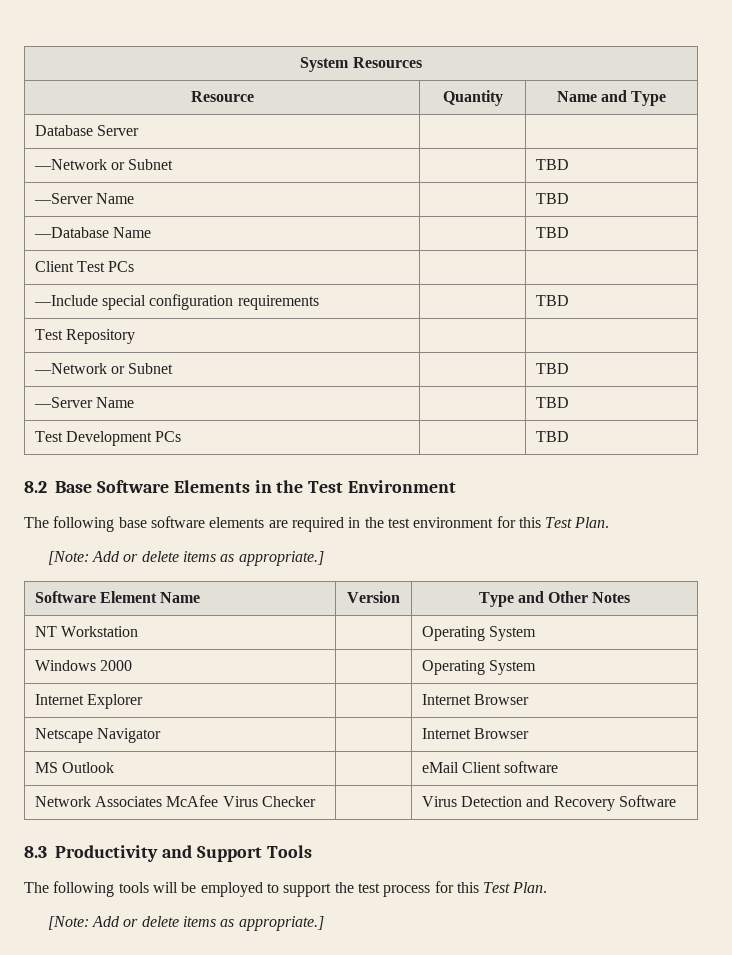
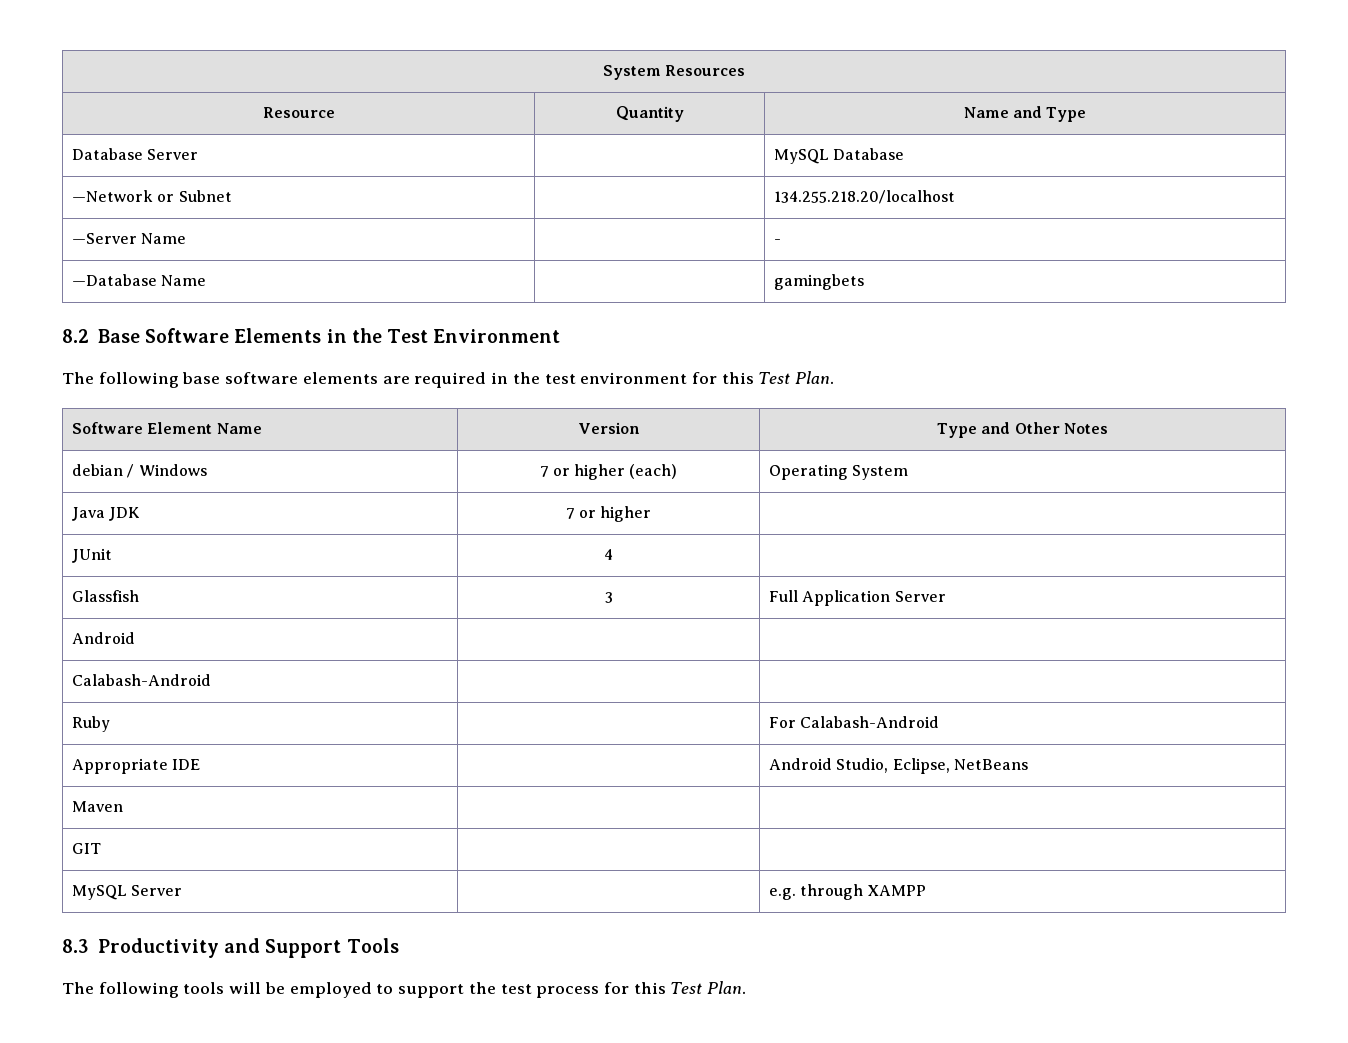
[33,159,174,170] [535,159,569,170] [33,193,135,204] [535,193,569,204] // —Network or Subnet | | TBD // —Server Name | | TBD -> [774,148,905,164] [72,190,232,202] [774,190,956,204] [72,233,187,244] [774,239,782,244] MySQL Database // —Network or Subnet | | 134.255.218.20/localhost // —Server Name | | -
[535,227,569,238] [34,261,135,272] [33,294,319,310] [535,295,569,306] [34,329,136,344] [33,363,174,374] [535,363,569,374] [33,397,135,408] [535,397,569,408] [34,431,182,446] [535,431,569,442] TBD // Client Test PCs | | // —Include special configuration requirements | | TBD // Test Repository | | // —Network or Subnet | | TBD // —Server Name | | TBD // Test Development PCs | | TBD -> [774,274,865,290] gamingbets
[47,551,324,566] // [Note: Add or delete items as appropriate.] -> (835, 377) none
[34,626,139,637] [421,626,537,641] [34,660,133,671] [421,660,537,675] [34,694,144,709] [421,694,530,705] [34,728,162,743] [421,728,530,739] [34,762,115,773] [421,761,559,773] [34,795,317,807] [421,795,677,811] NT Workstation | | Operating System // Windows 2000 | | Operating System // Internet Explorer | | Internet Browser // Netscape Navigator | | Internet Browser // MS Outlook | | eMail Client software // Network Associates McAfee Virus Checker | | Virus Detection and Recovery Software -> [72,464,207,478] [539,464,678,480] [769,464,909,480] [72,507,141,521] [565,506,652,522] [72,548,113,563] [604,549,613,560] [72,590,140,602] [604,592,613,603] [769,590,946,606] [72,632,136,644] [72,674,212,686] [72,716,111,732] [769,716,940,728] [72,758,201,774] [769,758,1029,774] [72,801,124,812] [72,843,102,854] [72,885,183,900] [769,884,926,900] debian / Windows | 7 or higher (each) | Operating System // Java JDK | 7 or higher | // JUnit | 4 | // Glassfish | 3 | Full Application Server // Android | | // Calabash-Android | | // Ruby | | For Calabash-Android // Appropriate IDE | | Android Studio, Eclipse, NetBeans // Maven | | // GIT | | // MySQL Server | | e.g. through XAMPP
[47,916,324,931] // [Note: Add or delete items as appropriate.] -> (747, 987) none

